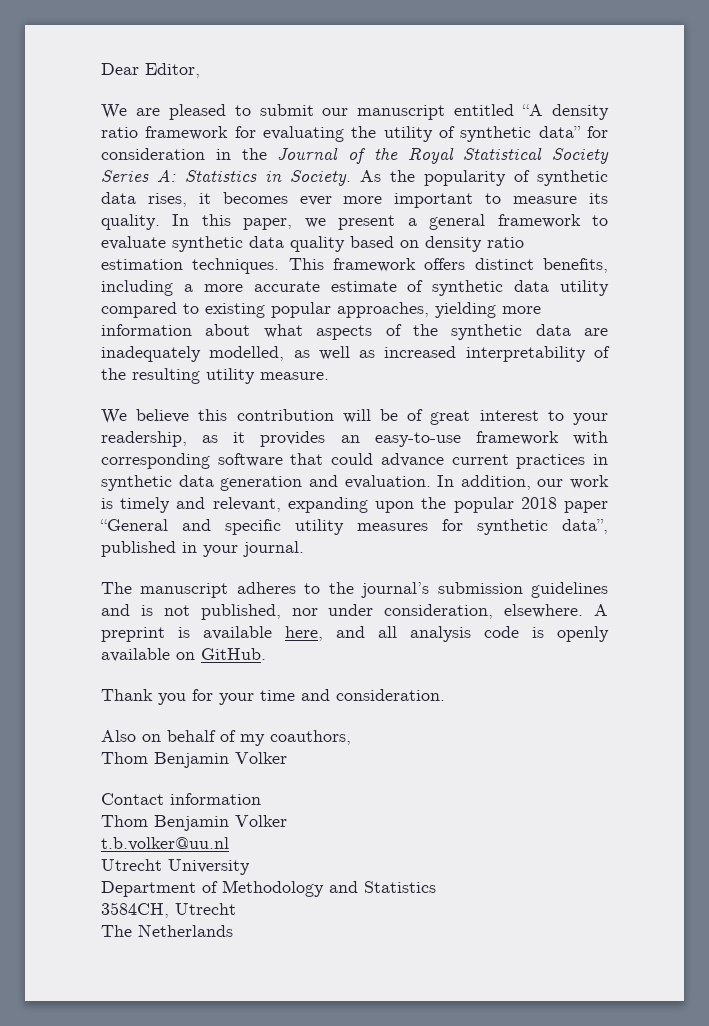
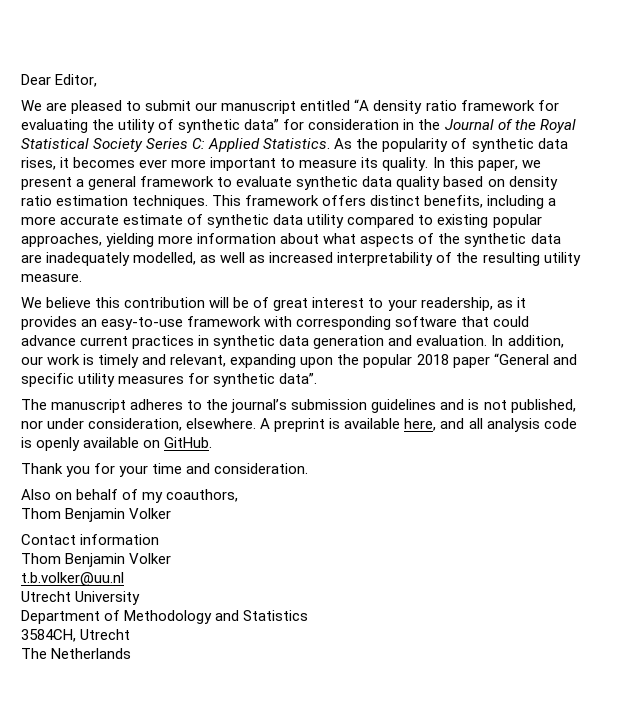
[157,169,351,186] A: Statistics in Society. -> [192,138,331,152] C: Applied Statistics.
[562,519,608,534] [101,541,304,557] data”, published in your journal. -> [279,373,318,384] data”.

